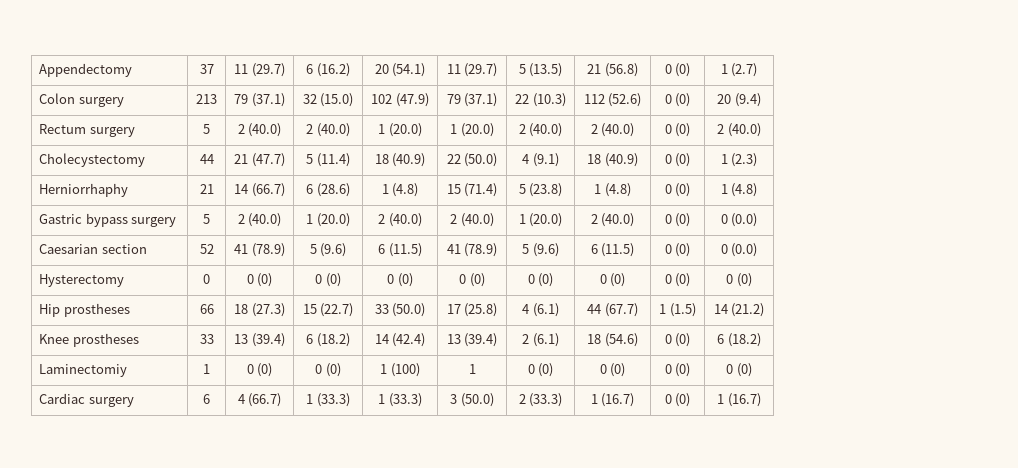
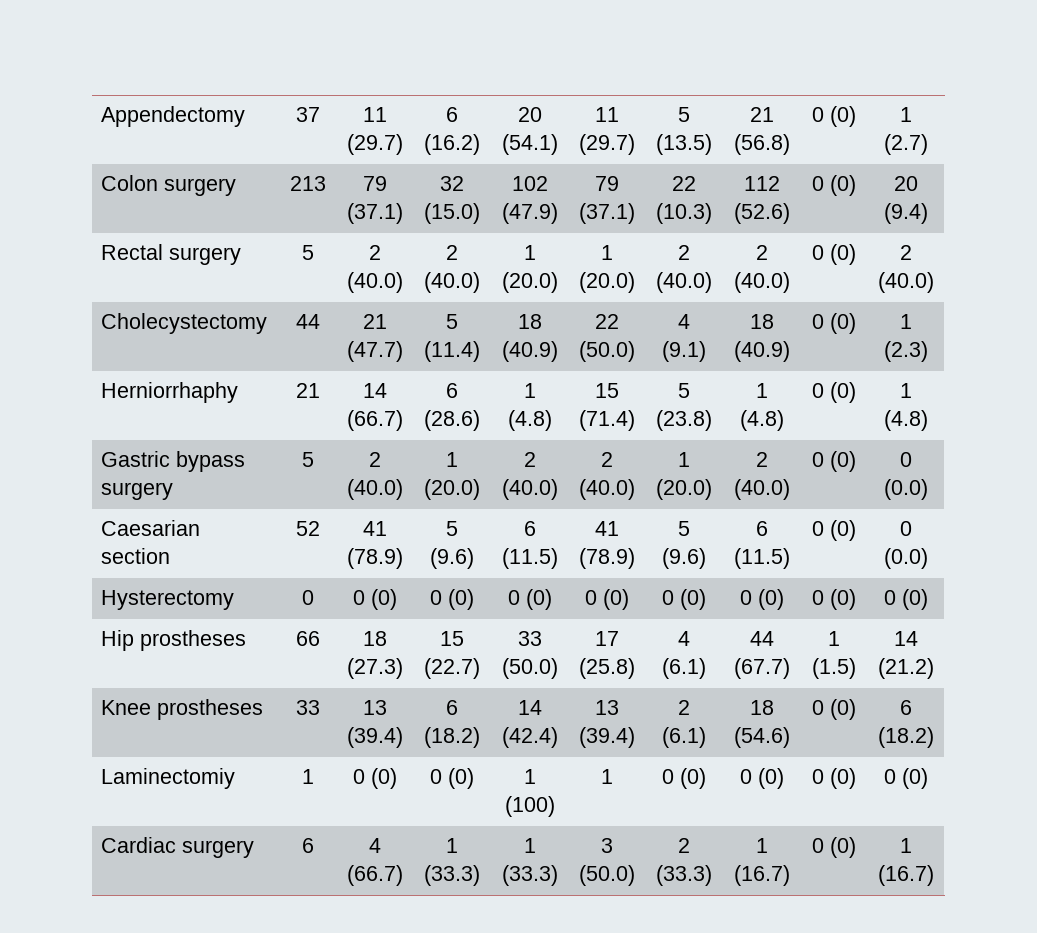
[38,124,86,134] Rectum -> [101,244,164,260] Rectal

